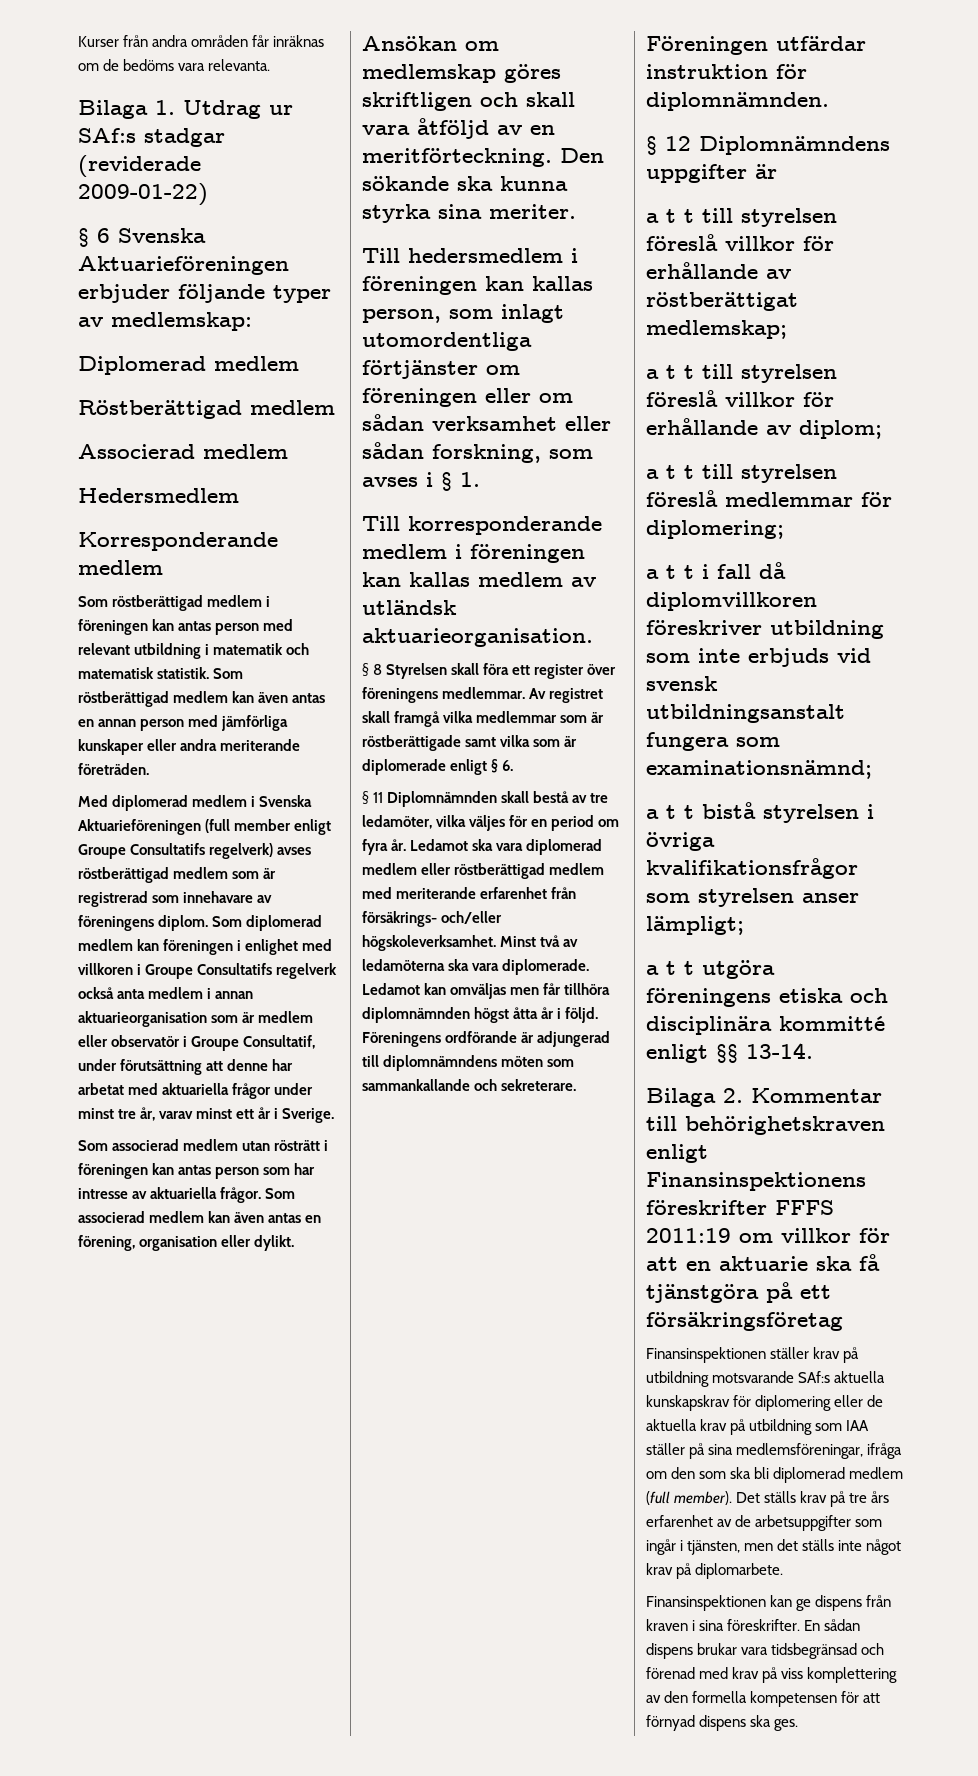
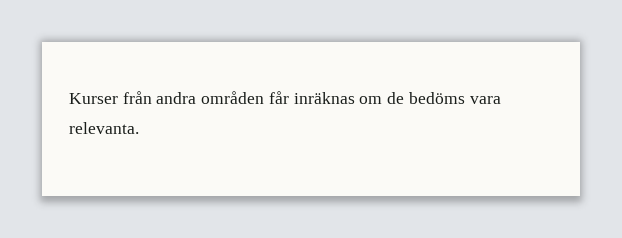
[78,100,293,119] [78,128,225,147] [78,155,201,177] [78,183,208,206] [78,228,206,247] [78,256,289,275] [78,284,331,303] [78,312,252,331] [78,356,299,375] [78,400,335,419] [78,444,288,459] [78,488,239,503] [78,532,278,551] [78,560,163,575] [78,595,271,611] [78,619,294,635] [78,643,310,659] [78,667,244,679] [78,691,326,707] [78,715,289,731] [78,739,301,755] [78,763,149,775] [78,795,313,811] [78,819,332,835] [78,843,312,859] [78,867,277,883] [78,891,273,907] [78,915,323,931] [78,939,333,955] [78,963,338,979] [78,987,254,999] [78,1011,314,1027] [78,1035,316,1051] [78,1059,294,1075] [78,1083,314,1099] [78,1107,335,1123] [78,1139,329,1151] [78,1163,316,1179] [78,1187,296,1203] [78,1211,322,1223] [78,1235,295,1251] [362,36,499,51] [362,64,561,83] [362,92,575,111] [362,118,555,139] [362,148,604,167] [362,176,568,191] [362,204,576,223] [362,248,578,263] [362,276,593,295] [362,304,564,323] [362,332,532,351] [362,360,520,379] [362,388,573,407] [362,414,611,431] [362,442,593,463] [362,472,480,491] [362,516,602,535] [362,544,585,563] [362,572,596,587] [362,600,457,615] [362,628,593,647] [362,663,617,679] [362,687,604,703] [362,711,605,727] [362,735,578,751] [362,759,514,775] [362,791,609,807] [362,815,620,831] [362,839,603,855] [362,863,605,879] [362,887,577,899] [362,911,503,927] [362,935,579,951] [362,959,590,975] [362,983,611,999] [362,1007,599,1023] [362,1031,611,1047] [362,1055,575,1071] [362,1079,577,1091] [646,36,866,55] [646,64,807,79] [646,92,829,111] [646,136,890,155] [646,164,777,183] [646,208,837,227] [646,234,834,251] [646,262,791,279] [646,292,798,311] [646,320,787,339] [646,364,837,383] [646,390,834,407] [646,418,882,439] [646,464,837,483] [646,490,892,507] [646,520,784,539] [646,562,786,579] [646,592,817,611] [646,620,884,639] [646,648,871,667] [646,676,718,691] [646,704,845,723] [646,732,780,751] [646,760,872,779] [646,802,874,823] [646,832,715,851] [646,858,858,879] [646,888,859,907] [646,916,744,935] [646,960,775,979] [646,988,888,1007] [646,1016,885,1035] [646,1043,813,1063] [646,1088,882,1107] [646,1116,885,1135] [646,1144,708,1163] [646,1172,866,1191] [646,1200,834,1215] [646,1228,890,1243] [646,1254,880,1271] [646,1282,831,1303] [646,1312,843,1331] [646,1347,860,1363] [646,1371,886,1387] [646,1395,884,1411] [646,1419,870,1435] [646,1443,903,1459] [646,1467,904,1483] [646,1491,890,1507] [646,1515,883,1531] [646,1539,902,1555] [646,1563,784,1579] [646,1595,892,1611] [646,1619,861,1631] [646,1643,885,1659] [646,1667,898,1683] [646,1691,881,1707] [646,1715,799,1731] // Bilaga 1. Utdrag ur SAf:s stadgar (reviderade 2009-01-22) // § 6 Svenska Aktuarieföreningen erbjuder följande typer av medlemskap: // Diplomerad medlem // Röstberättigad medlem // Associerad medlem // Hedersmedlem // Korresponderande medlem // Som röstberättigad medlem i föreningen kan antas person med relevant utbildning i matematik och matematisk statistik. Som röstberättigad medlem kan även antas en annan person med jämförliga kunskaper eller andra meriterande företräden. // Med diplomerad medlem i Svenska Aktuarieföreningen (full member enligt Groupe Consultatifs regelverk) avses röstberättigad medlem som är registrerad som innehavare av föreningens diplom. Som diplomerad medlem kan föreningen i enlighet med villkoren i Groupe Consultatifs regelverk också anta medlem i annan aktuarieorganisation som är medlem eller observatör i Groupe Consultatif, under förutsättning att denne har arbetat med aktuariella frågor under minst tre år, varav minst ett år i Sverige. // Som associerad medlem utan rösträtt i föreningen kan antas person som har intresse av aktuariella frågor. Som associerad medlem kan även antas en förening, organisation eller dylikt. // Ansökan om medlemskap göres skriftligen och skall vara åtföljd av en meritförteckning. Den sökande ska kunna styrka sina meriter. // Till hedersmedlem i föreningen kan kallas person, som inlagt utomordentliga förtjänster om föreningen eller om sådan verksamhet eller sådan forskning, som avses i § 1. // Till korresponderande medlem i föreningen kan kallas medlem av utländsk aktuarieorganisation. // § 8 Styrelsen skall föra ett register över föreningens medlemmar. Av registret skall framgå vilka medlemmar som är röstberättigade samt vilka som är diplomerade enligt § 6. // § 11 Diplomnämnden skall bestå av tre ledamöter, vilka väljes för en period om fyra år. Ledamot ska vara diplomerad medlem eller röstberättigad medlem med meriterande erfarenhet från försäkrings- och/eller högskoleverksamhet. Minst två av ledamöterna ska vara diplomerade. Ledamot kan omväljas men får tillhöra diplomnämnden högst åtta år i följd. Föreningens ordförande är adjungerad till diplomnämndens möten som sammankallande och sekreterare. // Föreningen utfärdar instruktion för diplomnämnden. // § 12 Diplomnämndens uppgifter är // a t t till styrelsen föreslå villkor för erhållande av röstberättigat medlemskap; // a t t till styrelsen föreslå villkor för erhållande av diplom; // a t t till styrelsen föreslå medlemmar för diplomering; // a t t i fall då diplomvillkoren föreskriver utbildning som inte erbjuds vid svensk utbildningsanstalt fungera som examinationsnämnd; // a t t bistå styrelsen i övriga kvalifikationsfrågor som styrelsen anser lämpligt; // a t t utgöra föreningens etiska och disciplinära kommitté enligt §§ 13-14. // Bilaga 2. Kommentar till behörighetskraven enligt Finansinspektionens föreskrifter FFFS 2011:19 om villkor för att en aktuarie ska få tjänstgöra på ett försäkringsföretag // Finansinspektionen ställer krav på utbildning motsvarande SAf:s aktuella kunskapskrav för diplomering eller de aktuella krav på utbildning som IAA ställer på sina medlemsföreningar, ifråga om den som ska bli diplomerad medlem (full member). Det ställs krav på tre års erfarenhet av de arbetsuppgifter som ingår i tjänsten, men det ställs inte något krav på diplomarbete. // Finansinspektionen kan ge dispens från kraven i sina föreskrifter. En sådan dispens brukar vara tidsbegränsad och förenad med krav på viss komplettering av den formella kompetensen för att förnyad dispens ska ges. -> (139, 128) none

